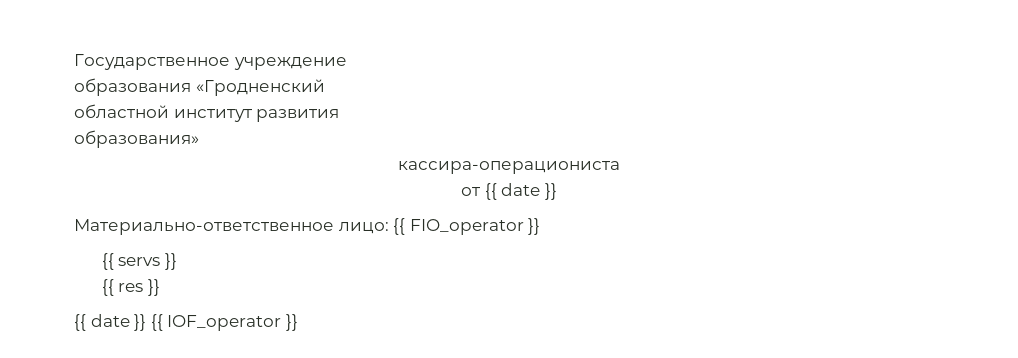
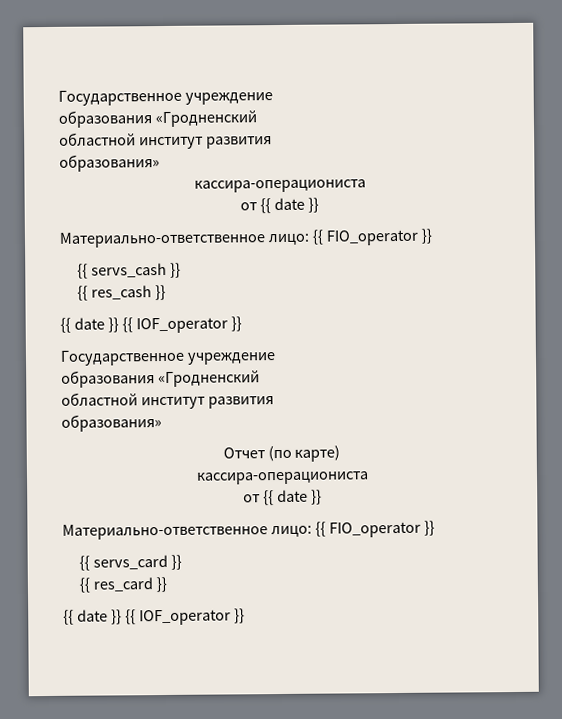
[118,253,178,270] [101,279,161,296] [74,314,298,331] servs }} // {{ res }} // {{ date }} {{ IOF_operator }} -> [91,262,182,278] [77,284,167,301] [60,316,242,334] [60,349,276,366] [61,370,260,388] [61,392,274,410] [61,414,162,432] [222,445,341,462] [195,471,369,485] [243,489,322,506] [62,520,435,540] [79,554,183,571] [79,576,168,593] [63,608,245,626] servs_cash }} // {{ res_cash }} // {{ date }} {{ IOF_operator }} // Государственное учреждение // образования «Гродненский // областной институт развития // образования» // Отчет (по карте) // кассира-операциониста // от {{ date }} // Материально-ответственное лицо: {{ FIO_operator }} // {{ servs_card }} // {{ res_card }} // {{ date }} {{ IOF_operator }}

